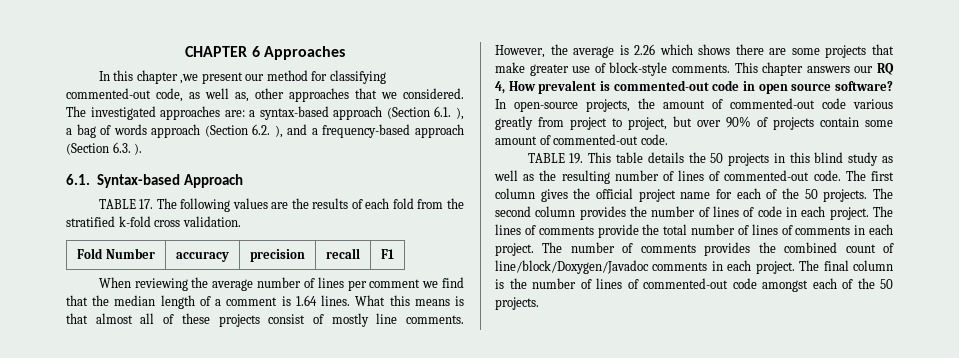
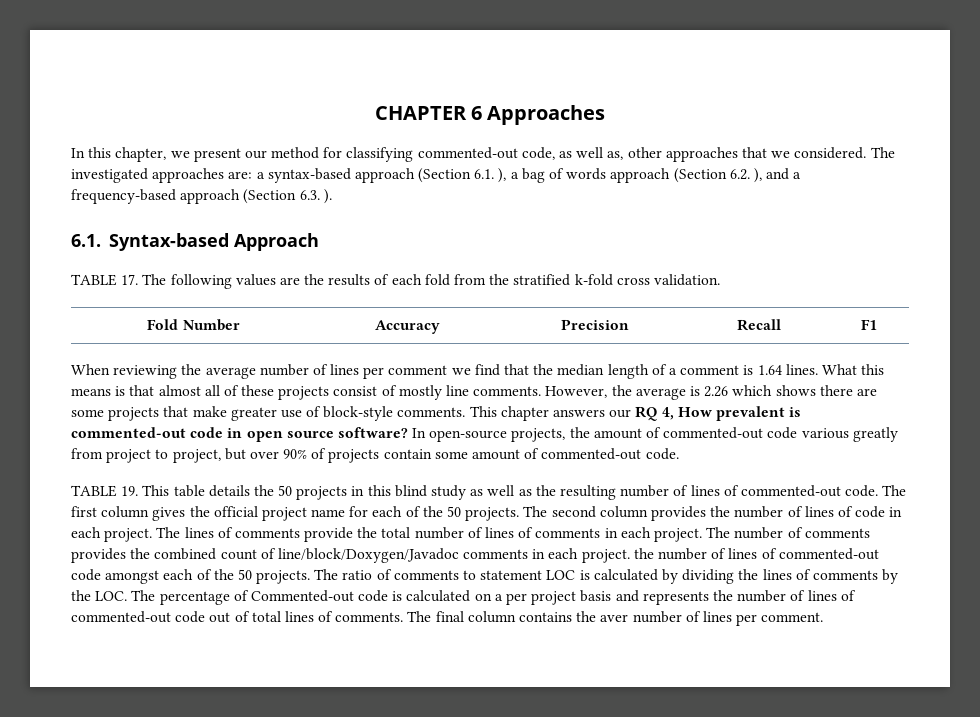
[136,70,199,84] chapter ,we -> [115,147,190,162] chapter, we
[176,251,229,262] [250,249,305,262] [326,248,360,259] accuracy | precision | recall -> [375,320,440,334] [560,319,629,330] [737,319,781,331] Accuracy | Precision | Recall
[799,260,893,271] [495,279,504,289] The final column is -> (630, 556) none
(539, 303) none -> [314,569,899,584] [71,590,856,605] [71,611,824,626] The ratio of comments to statement LOC is calculated by dividing the lines of comments by the LOC. The percentage of Commented-out code is calculated on a per project basis and represents the number of lines of commented-out code out of total lines of comments. The final column contains the aver number of lines per comment.

